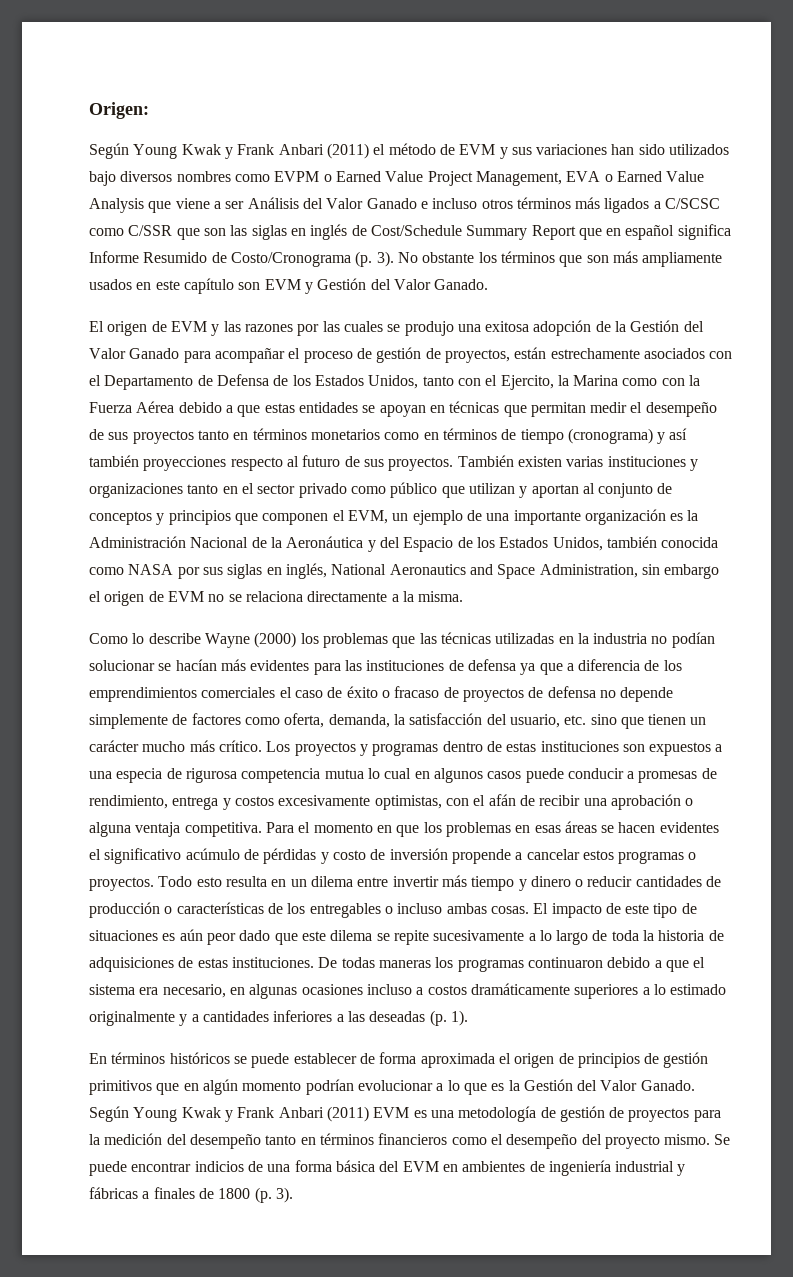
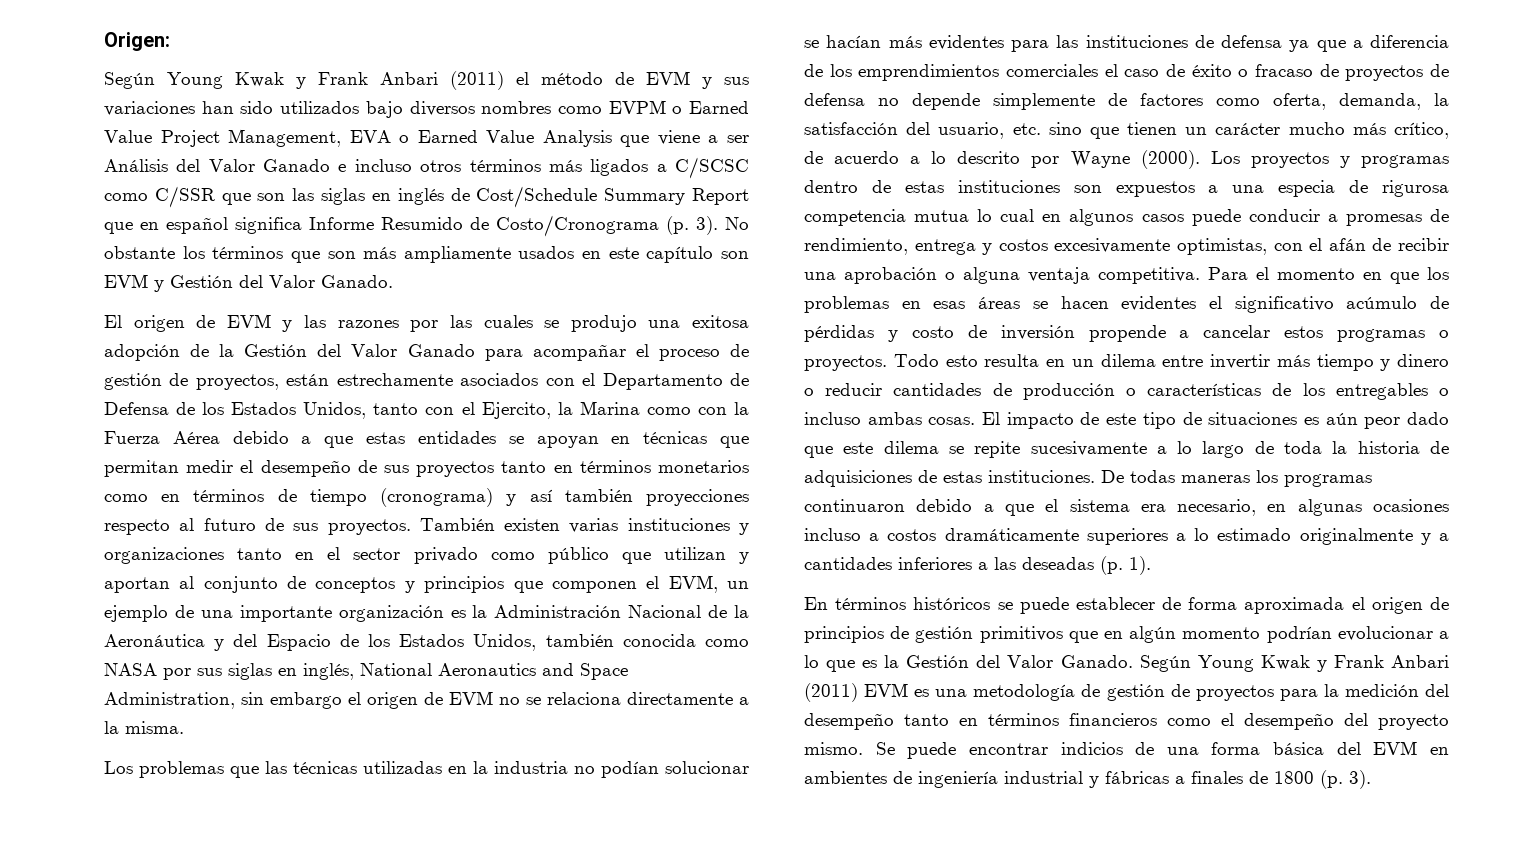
[89,632,319,648] Como lo describe Wayne (2000) los -> [104,761,133,774] Los
[218,740,262,752] crítico. -> [1394,122,1449,139] [804,150,1200,169] crítico, de acuerdo a lo descrito por Wayne (2000).

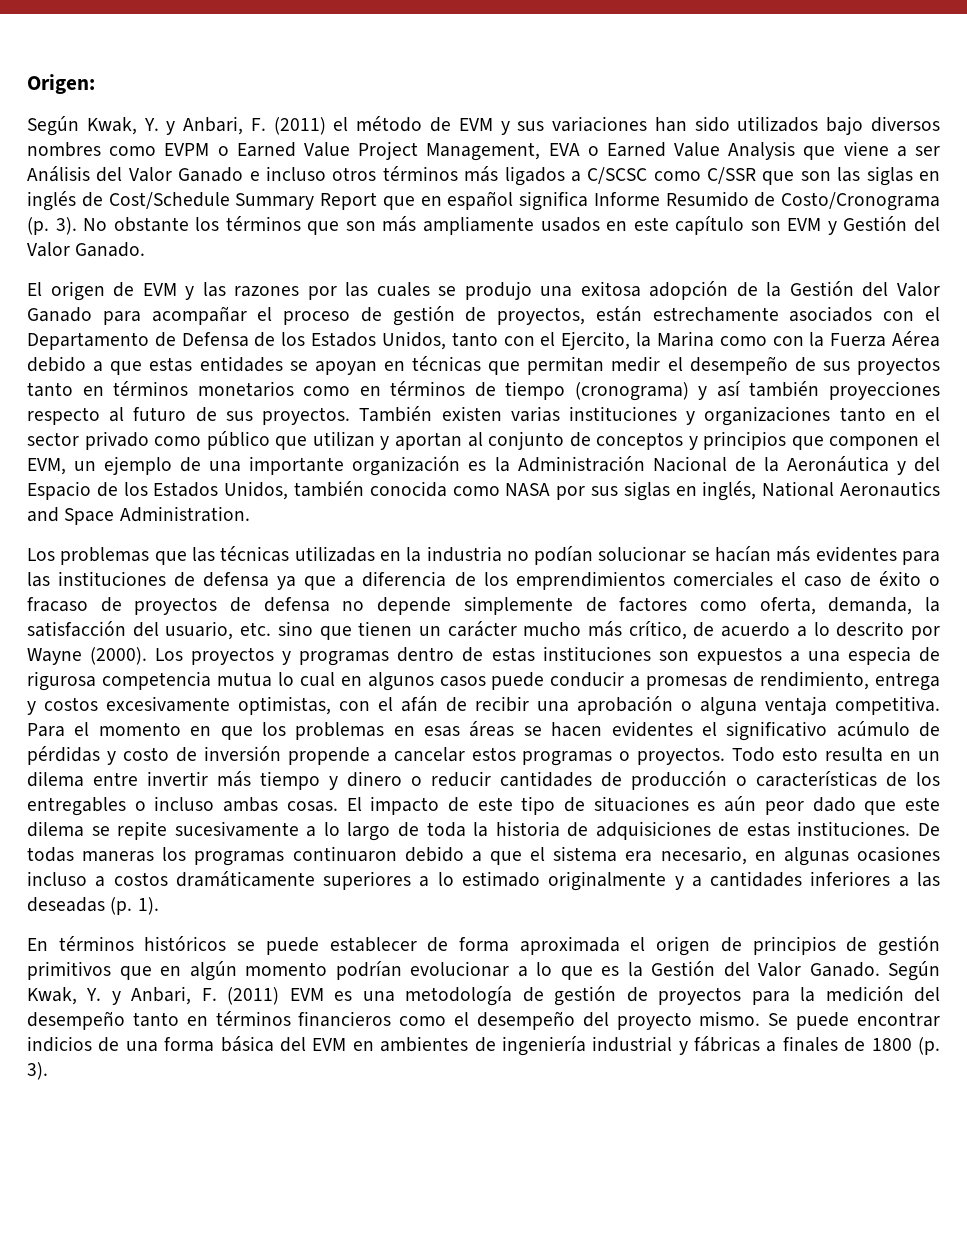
[167,72,438,89] Young Kwak y Frank Anbari -> [86,116,266,135] Kwak, Y. y Anbari, F.
[104,691,749,709] [104,721,184,734] Administration, sin embargo el origen de EVM no se relaciona directamente a la misma. -> [119,506,250,522] Administration.
[1197,655,1449,672] Young Kwak y Frank Anbari -> [27,986,217,1005] Kwak, Y. y Anbari, F.

